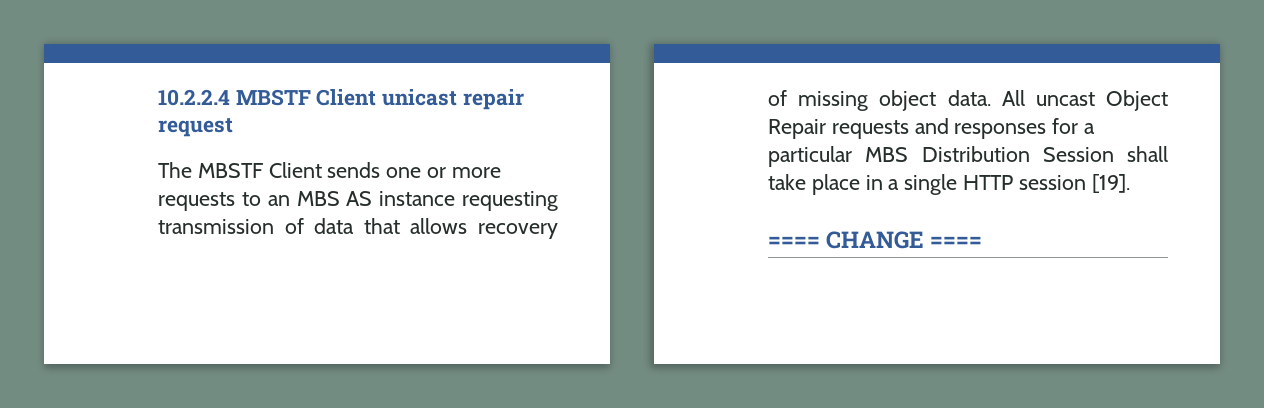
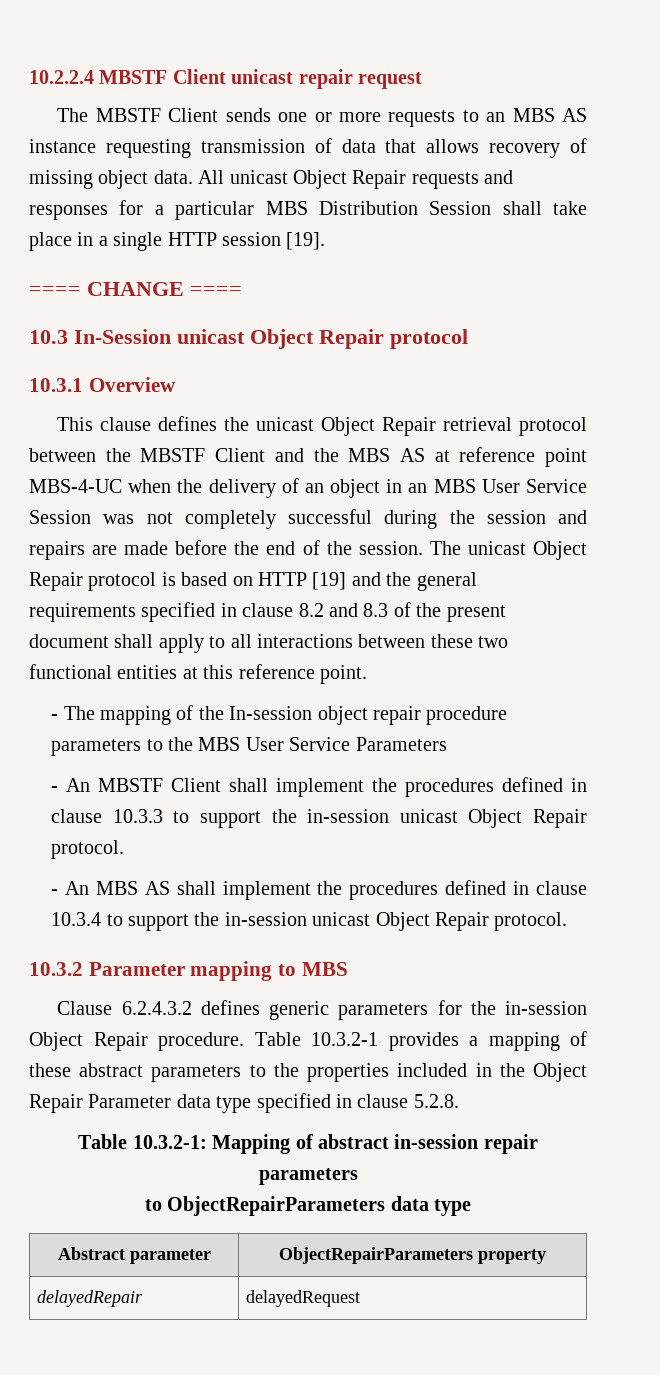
[1035,92,1095,106] uncast -> [229,170,288,184] unicast
(983, 242) none -> [29,329,468,349] [29,377,176,392] [57,416,587,436] [29,447,587,467] [29,478,587,498] [29,509,587,529] [29,540,588,560] [29,572,477,591] [29,602,506,622] [29,634,509,653] [29,664,367,684] [51,705,508,725] [51,737,447,756] [51,777,587,797] [51,809,587,828] [51,840,125,859] [51,880,587,900] [51,912,568,931] [29,961,348,981] [57,1000,587,1020] [29,1031,587,1051] [29,1063,587,1082] [29,1093,459,1113] [78,1134,538,1154] [258,1168,358,1185] [144,1196,472,1216] [57,1247,211,1264] [279,1247,546,1264] [37,1290,144,1307] [246,1290,361,1307] // 10.3 In-Session unicast Object Repair protocol // 10.3.1 Overview // This clause defines the unicast Object Repair retrieval protocol between the MBSTF Client and the MBS AS at reference point MBS-4-UC when the delivery of an object in an MBS User Service Session was not completely successful during the session and repairs are made before the end of the session. The unicast Object Repair protocol is based on HTTP [19] and the general requirements specified in clause 8.2 and 8.3 of the present document shall apply to all interactions between these two functional entities at this reference point. // - The mapping of the In-session object repair procedure parameters to the MBS User Service Parameters // - An MBSTF Client shall implement the procedures defined in clause 10.3.3 to support the in-session unicast Object Repair protocol. // - An MBS AS shall implement the procedures defined in clause 10.3.4 to support the in-session unicast Object Repair protocol. // 10.3.2 Parameter mapping to MBS // Clause 6.2.4.3.2 defines generic parameters for the in-session Object Repair procedure. Table 10.3.2-1 provides a mapping of these abstract parameters to the properties included in the Object Repair Parameter data type specified in clause 5.2.8. // Table 10.3.2-1: Mapping of abstract in-session repair parameters // to ObjectRepairParameters data type // Abstract parameter | ObjectRepairParameters property // delayedRepair | delayedRequest

